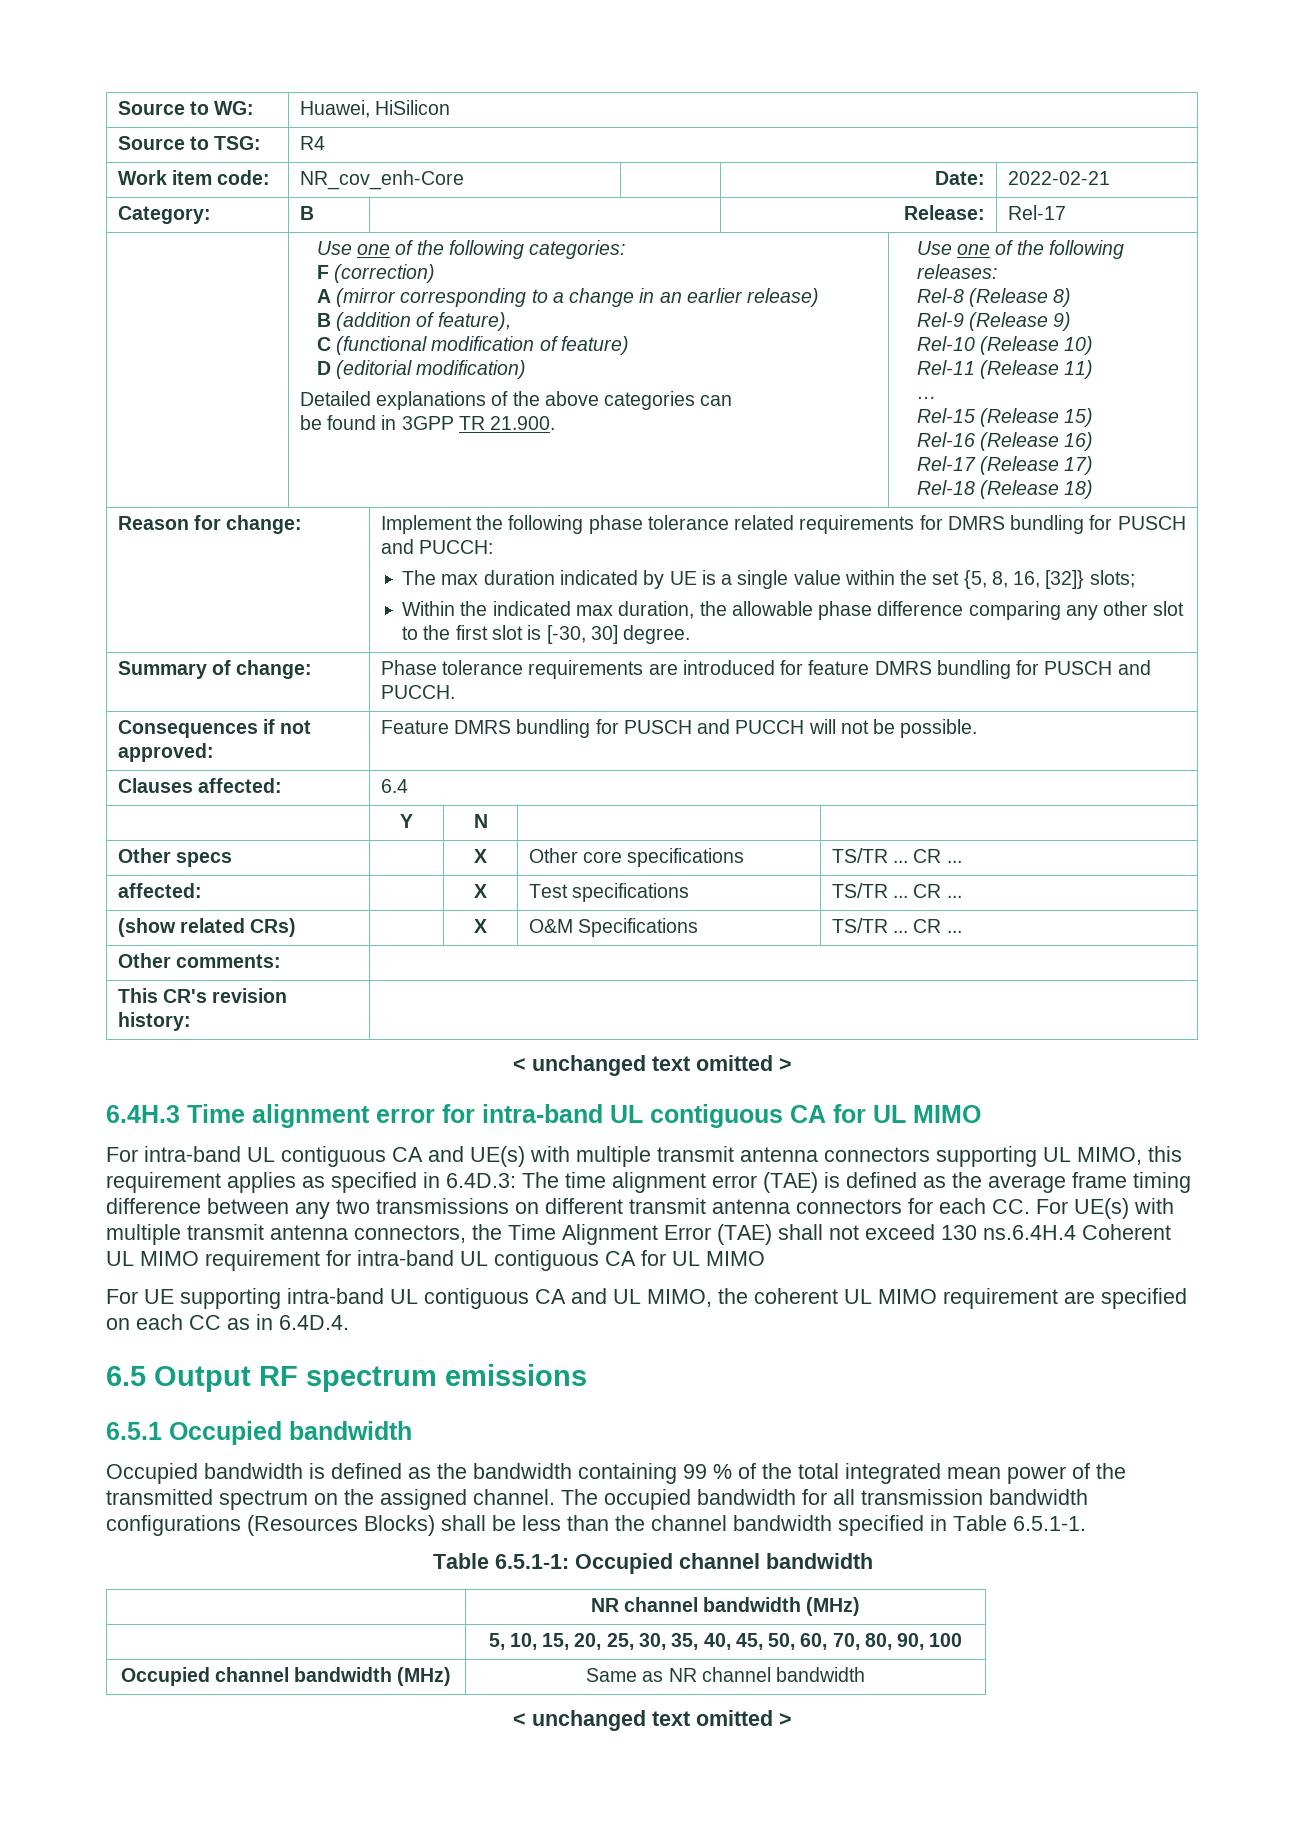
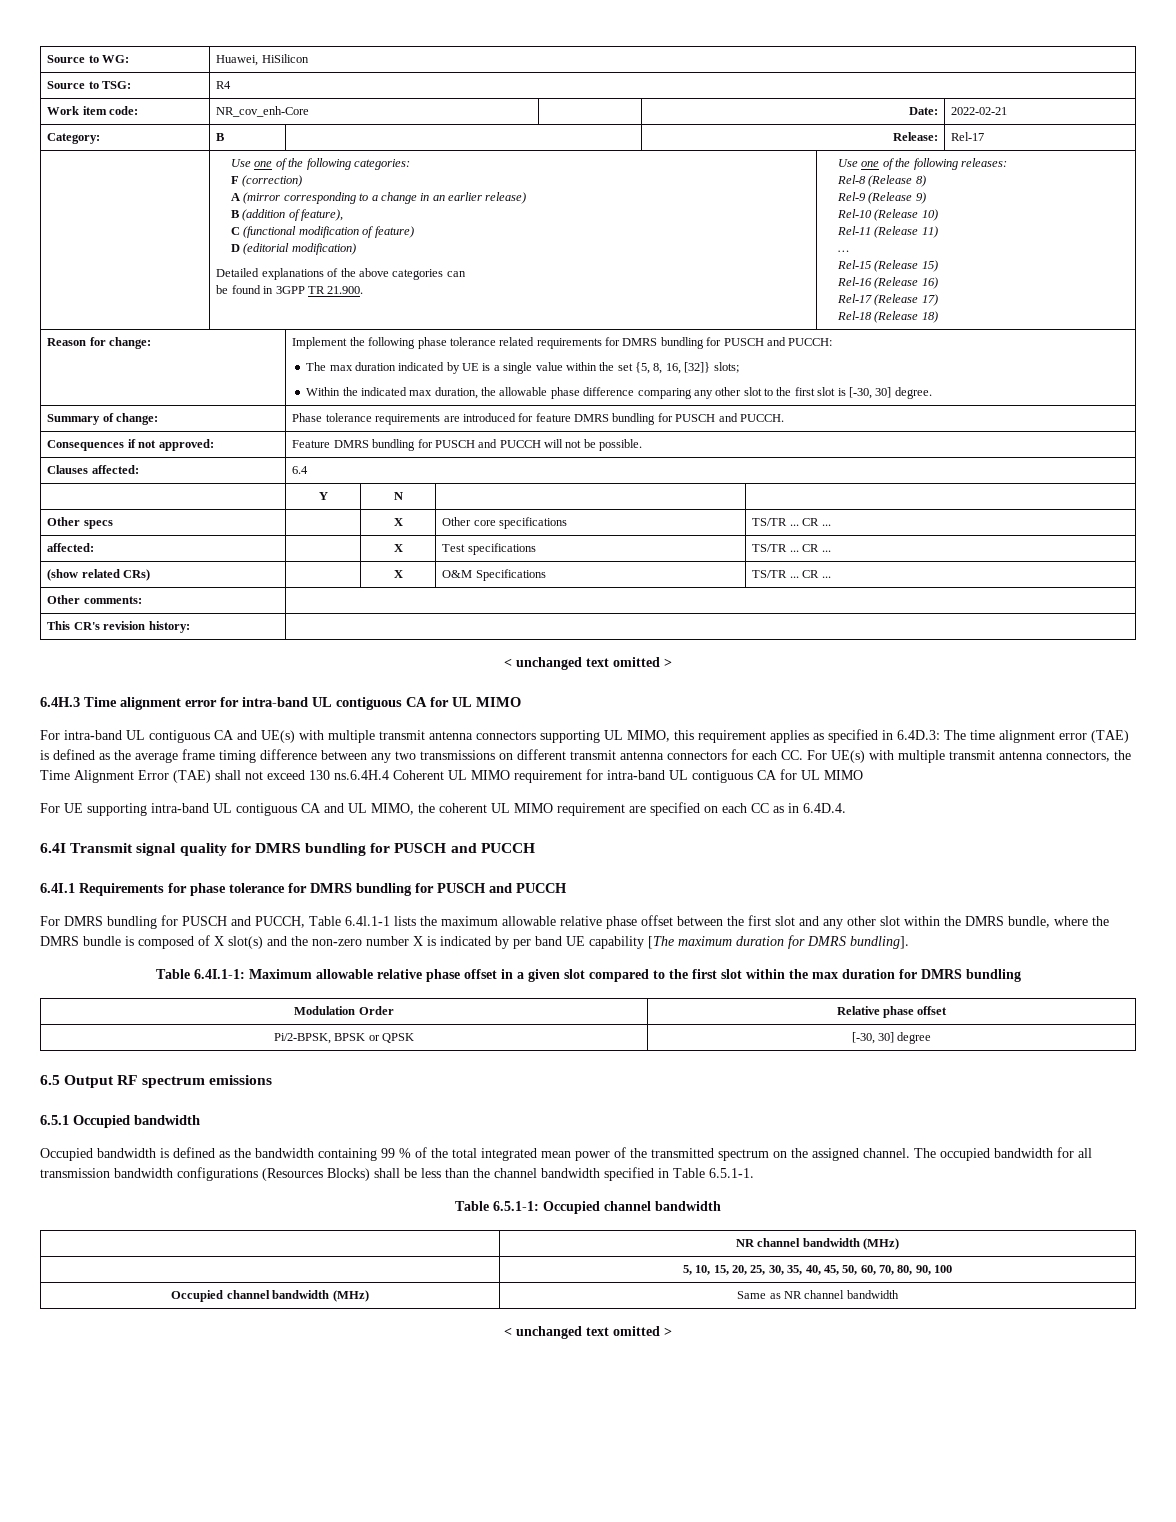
(349, 1322) none -> [40,843,535,856] [40,883,567,896] [40,915,1109,929] [40,935,909,949] [155,969,1021,982] [294,1006,394,1015] [836,1006,948,1018] [273,1033,415,1044] [851,1032,932,1044] // 6.4I Transmit signal quality for DMRS bundling for PUSCH and PUCCH // 6.4I.1 Requirements for phase tolerance for DMRS bundling for PUSCH and PUCCH // For DMRS bundling for PUSCH and PUCCH, Table 6.4l.1-1 lists the maximum allowable relative phase offset between the first slot and any other slot within the DMRS bundle, where the DMRS bundle is composed of X slot(s) and the non-zero number X is indicated by per band UE capability [The maximum duration for DMRS bundling]. // Table 6.4I.1-1: Maximum allowable relative phase offset in a given slot compared to the first slot within the max duration for DMRS bundling // Modulation Order | Relative phase offset // Pi/2-BPSK, BPSK or QPSK | [-30, 30] degree

